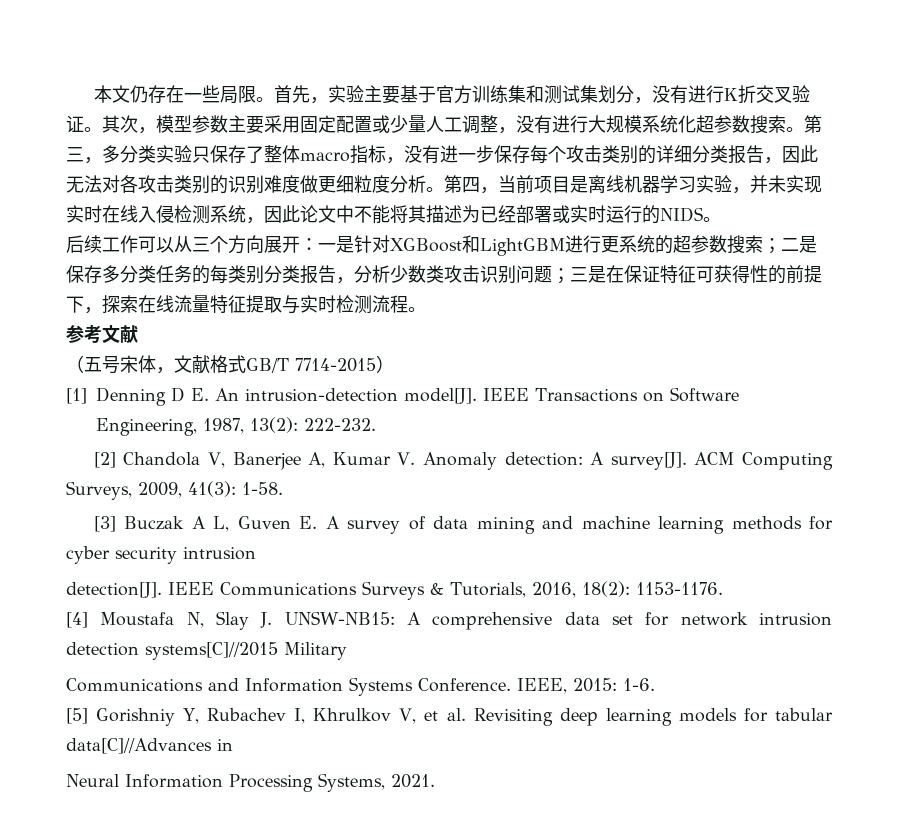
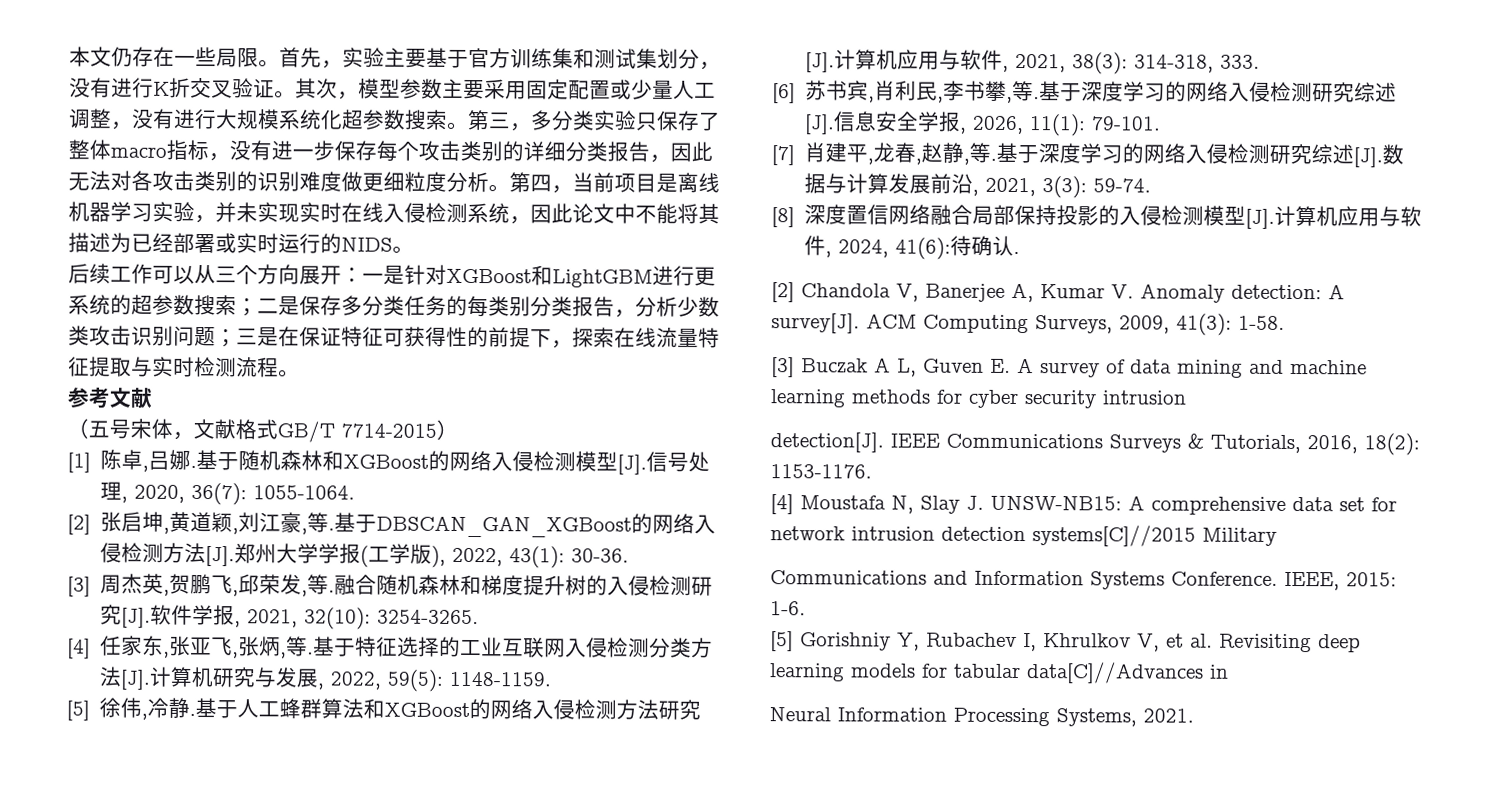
[96,387,739,406] [96,417,376,436] Denning D E. An intrusion-detection model[J]. IEEE Transactions on Software Engineering, 1987, 13(2): 222-232. -> [100,449,711,475] [100,481,356,506] [67,511,717,538] [100,542,630,569] [67,573,714,597] [100,604,480,630] [67,635,714,659] [99,666,553,692] [66,697,702,721] [805,49,1261,75] [772,80,1398,104] [804,111,1162,137] [771,142,1405,168] [804,173,1152,199] [771,204,1423,229] [804,235,1021,260] 陈卓,吕娜.基于随机森林和XGBoost的网络入侵检测模型[J].信号处理, 2020, 36(7): 1055-1064. // [2]张启坤,黄道颖,刘江豪,等.基于DBSCAN_GAN_XGBoost的网络入侵检测方法[J].郑州大学学报(工学版), 2022, 43(1): 30-36. // [3]周杰英,贺鹏飞,邱荣发,等.融合随机森林和梯度提升树的入侵检测研究[J].软件学报, 2021, 32(10): 3254-3265. // [4]任家东,张亚飞,张炳,等.基于特征选择的工业互联网入侵检测分类方法[J].计算机研究与发展, 2022, 59(5): 1148-1159. // [5]徐伟,冷静.基于人工蜂群算法和XGBoost的网络入侵检测方法研究[J].计算机应用与软件, 2021, 38(3): 314-318, 333. // [6]苏书宾,肖利民,李书攀,等.基于深度学习的网络入侵检测研究综述[J].信息安全学报, 2026, 11(1): 79-101. // [7]肖建平,龙春,赵静,等.基于深度学习的网络入侵检测研究综述[J].数据与计算发展前沿, 2021, 3(3): 59-74. // [8]深度置信网络融合局部保持投影的入侵检测模型[J].计算机应用与软件, 2024, 41(6):待确认.

